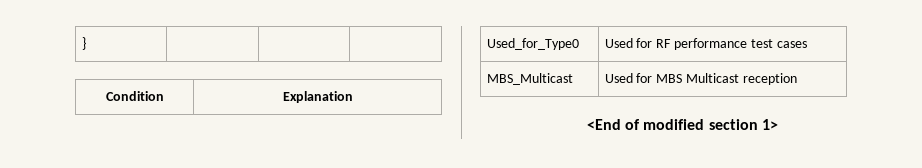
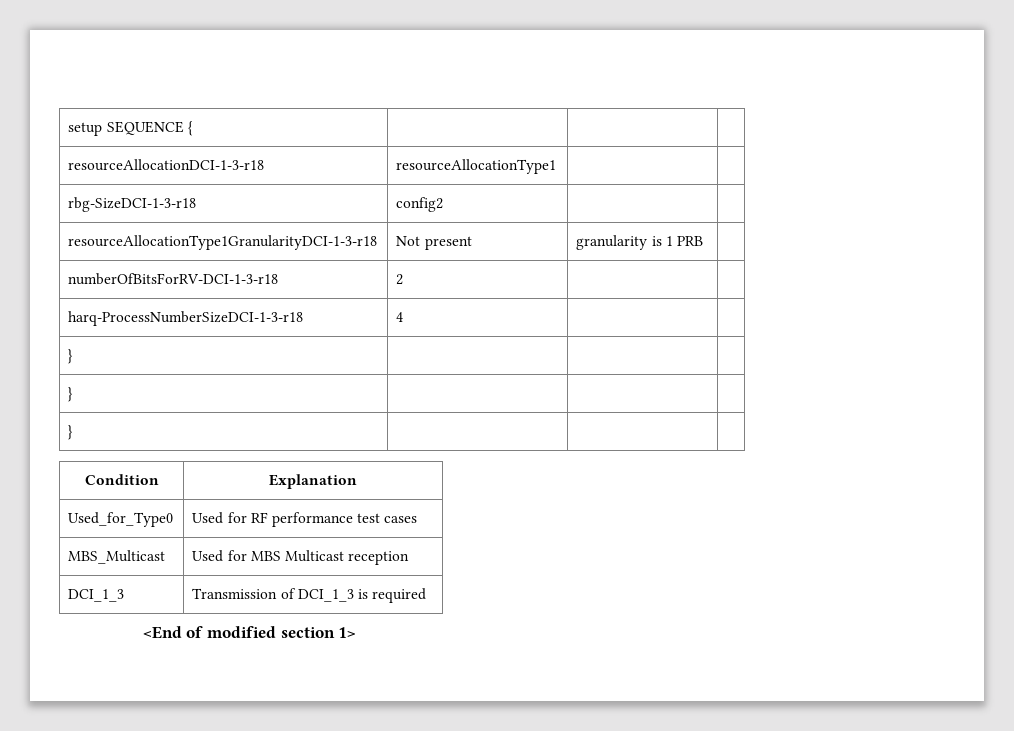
(81, 43) none -> [68,121,193,136] [68,159,265,171] [396,159,557,174] [68,197,197,212] [396,197,444,212] [68,235,378,250] [396,236,472,250] [576,235,703,250] [68,273,279,285] [396,274,404,285] [68,311,304,326] [396,312,404,322] [68,349,74,364] [68,387,74,402] setup SEQUENCE { | | | // resourceAllocationDCI-1-3-r18 | resourceAllocationType1 | | // rbg-SizeDCI-1-3-r18 | config2 | | // resourceAllocationType1GranularityDCI-1-3-r18 | Not present | granularity is 1 PRB | // numberOfBitsForRV-DCI-1-3-r18 | 2 | | // harq-ProcessNumberSizeDCI-1-3-r18 | 4 | | // } | | | // } | | | //
(797, 79) none -> [68,589,125,602] [192,588,427,603] // DCI_1_3 | Transmission of DCI_1_3 is required

